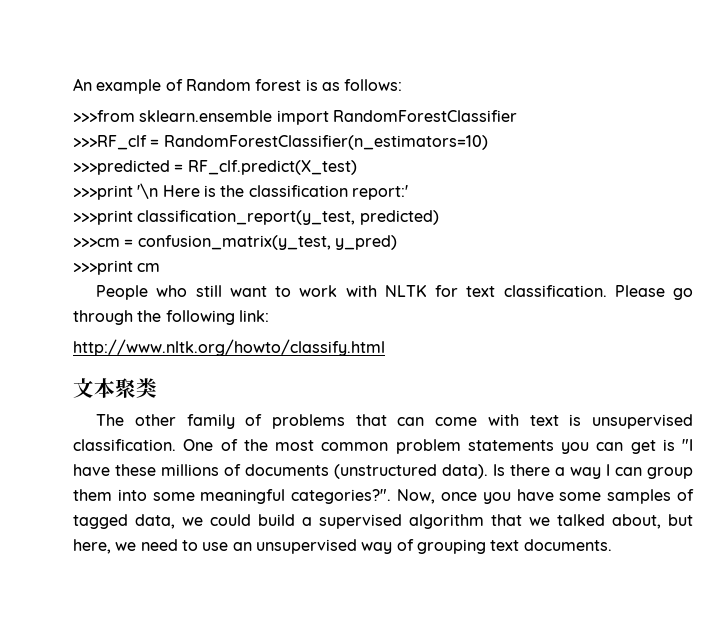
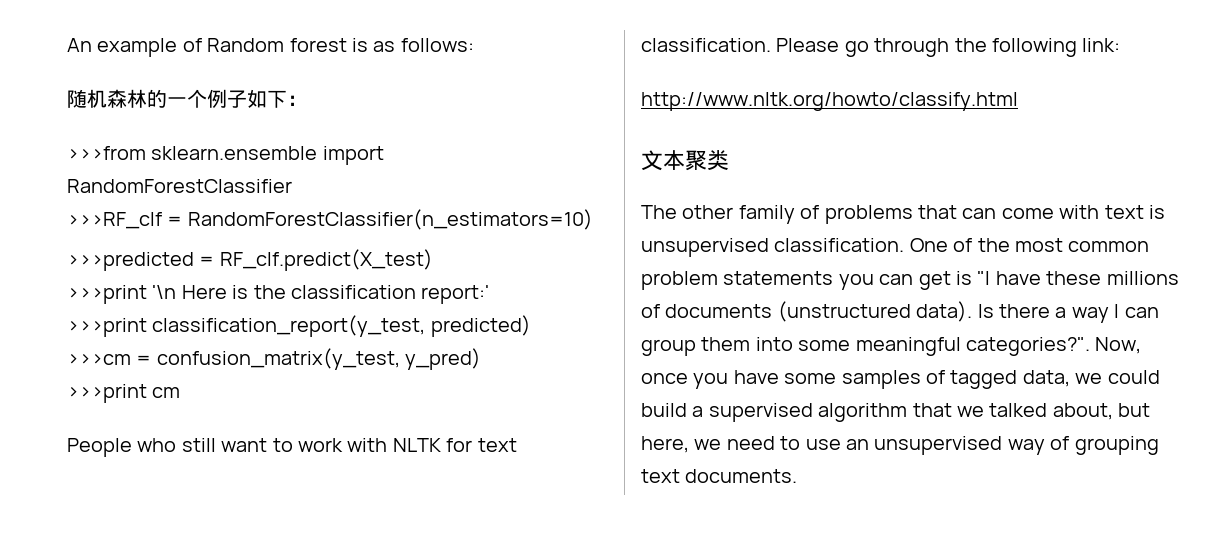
(403, 85) none -> [67,89,307,108] // 随机森林的一个例子如下：

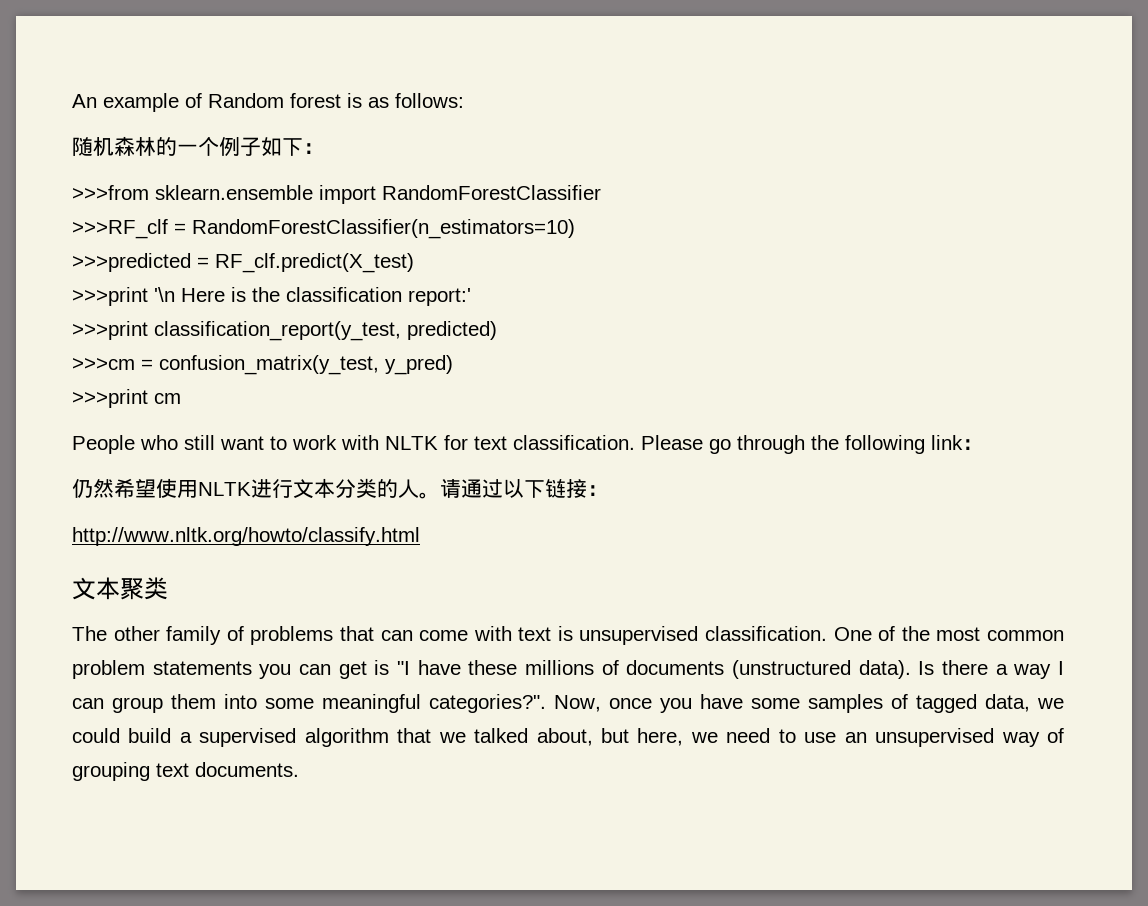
[1082,38,1121,52] link: -> [931,435,983,450] [72,478,608,499] link： // 仍然希望使用NLTK进行文本分类的人。请通过以下链接：

